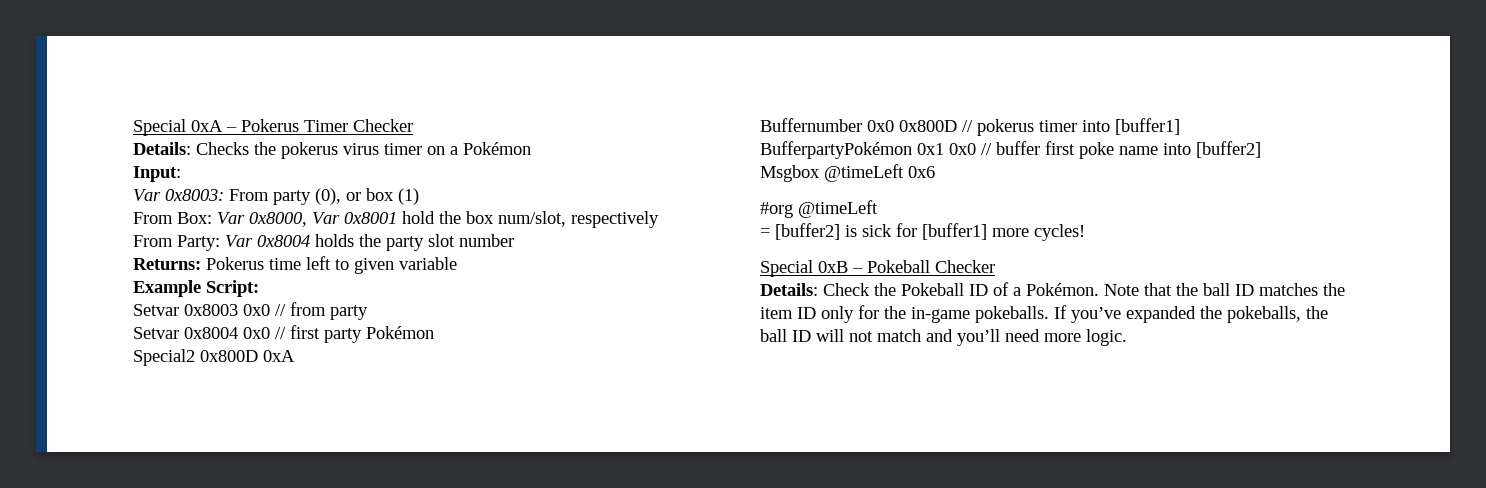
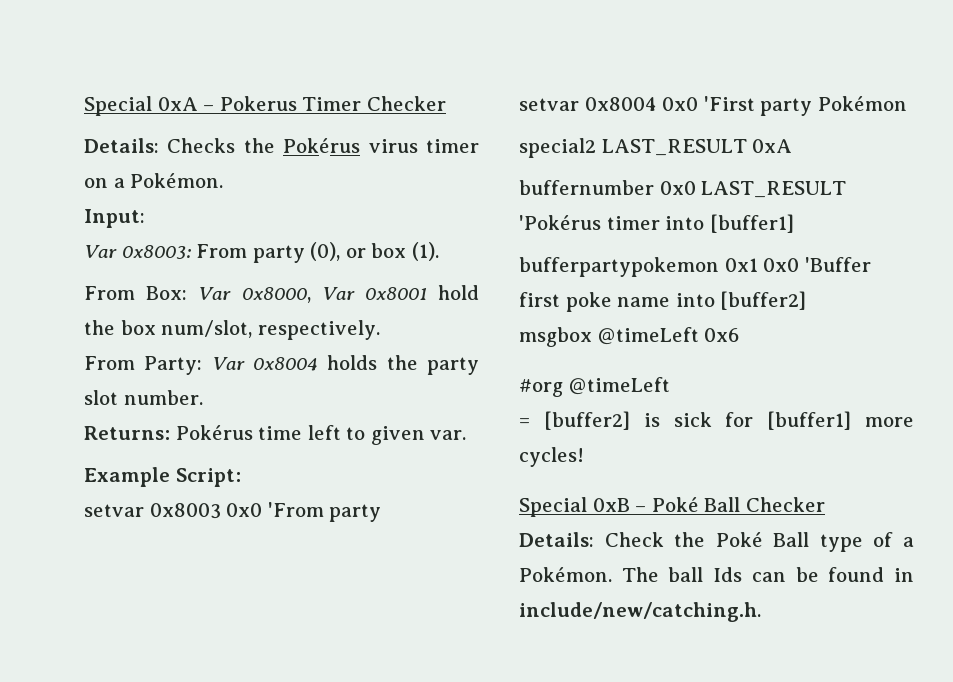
[281,142,338,159] pokerus -> [283,138,361,153] Pokérus
[463,142,531,155] Pokémon -> [130,173,224,188] Pokémon.
[398,188,419,205] (1) -> [411,242,439,261] (1).
[571,211,659,228] respectively -> [257,320,380,340] respectively.
[459,234,514,247] number -> [123,390,203,405] number.
[206,257,264,270] Pokerus -> [175,425,253,440] Pokérus
[399,257,457,270] variable -> [430,430,467,440] var.
[133,304,179,316] Setvar -> [84,504,144,517] setvar
[275,302,326,316] // from -> [267,502,324,517] 'From
[133,327,179,339] Setvar -> [519,98,579,111] setvar
[275,325,320,339] // first -> [703,96,755,111] 'First
[133,349,258,366] Special2 0x800D -> [519,138,747,158] special2 LAST_RESULT
[760,118,1034,136] Buffernumber 0x0 0x800D // pokerus -> [519,180,847,198] [519,215,601,230] buffernumber 0x0 LAST_RESULT 'Pokérus
[760,141,912,159] BufferpartyPokémon -> [519,257,719,277] bufferpartypokemon
[981,141,1040,155] // buffer -> [804,257,871,272] 'Buffer
[760,165,820,182] Msgbox -> [519,327,592,347] msgbox
[867,260,930,273] Pokeball -> [651,497,741,512] Poké Ball
[901,282,1345,296] [760,305,1328,323] [760,329,1127,346] Pokeball ID of a Pokémon. Note that the ball ID matches the item ID only for the in-game pokeballs. If you’ve expanded the pokeballs, the ball ID will not match and you’ll need more logic. -> [715,532,914,552] [519,567,914,582] [519,602,761,622] Poké Ball type of a Pokémon. The ball Ids can be found in include/new/catching.h.

